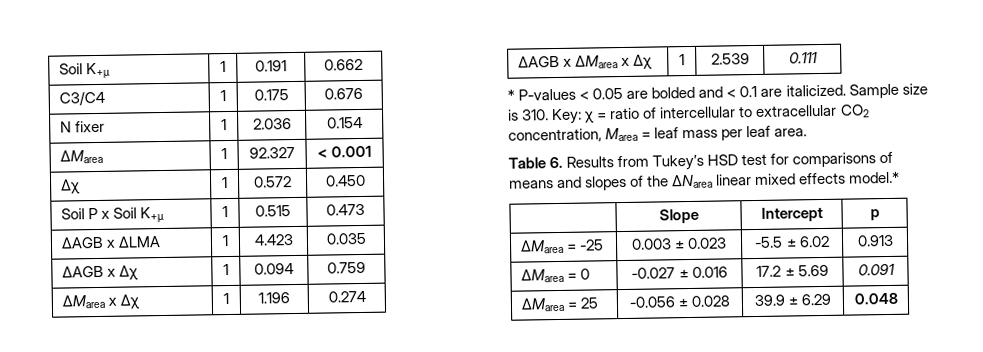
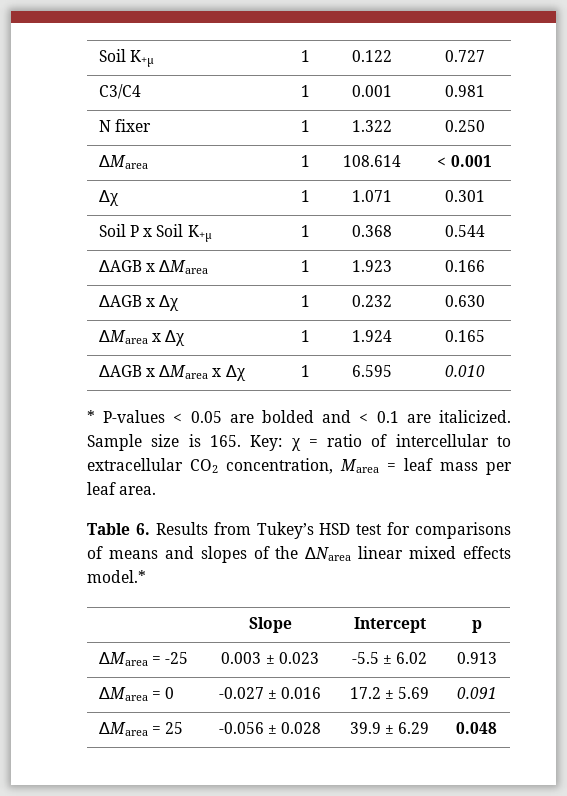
[58,62,110,80] [220,61,226,73] [255,60,287,72] [324,58,363,71] Soil K+µ | 1 | 0.191 | 0.662 -> [98,49,155,67] [301,50,310,62] [351,50,392,62] [444,50,485,62] Soil K+µ | 1 | 0.122 | 0.727
[253,89,289,101] [324,87,363,100] 0.175 | 0.676 -> [351,85,392,97] [444,85,485,97] 0.001 | 0.981
[252,118,292,130] [326,116,363,129] [59,149,103,164] [221,148,227,160] [249,146,295,159] 2.036 | 0.154 // ∆Marea | 1 | 92.327 -> [351,120,392,132] [444,120,485,132] [97,155,148,169] [301,155,310,167] [342,155,401,167] 1.322 | 0.250 // ∆Marea | 1 | 108.614
[253,176,292,188] [324,174,366,187] 0.572 | 0.450 -> [351,190,392,202] [444,190,485,202] 1.071 | 0.301
[255,205,291,217] [326,203,365,216] [60,236,161,249] [222,235,229,247] [253,234,294,246] [325,232,367,245] 0.515 | 0.473 // ∆AGB x ∆LMA | 1 | 4.423 | 0.035 -> [351,225,392,237] [444,225,485,237] [97,260,209,274] [301,260,310,272] [351,260,392,272] [444,260,485,272] 0.368 | 0.544 // ∆AGB x ∆Marea | 1 | 1.923 | 0.166
[254,263,294,275] [327,261,366,274] [61,294,139,310] [223,293,229,305] [258,292,290,304] [327,290,366,303] 0.094 | 0.759 // ∆Marea x ∆χ | 1 | 1.196 | 0.274 -> [351,295,392,307] [444,295,485,307] [97,330,186,346] [301,330,310,342] [351,330,392,342] [444,330,485,342] 0.232 | 0.630 // ∆Marea x ∆χ | 1 | 1.924 | 0.165
[710,53,750,65] [788,52,818,64] 2.539 | 0.111 -> [351,365,392,377] [444,365,485,377] 6.595 | 0.010
[521,109,550,121] 310. -> [209,435,241,447] 165.

